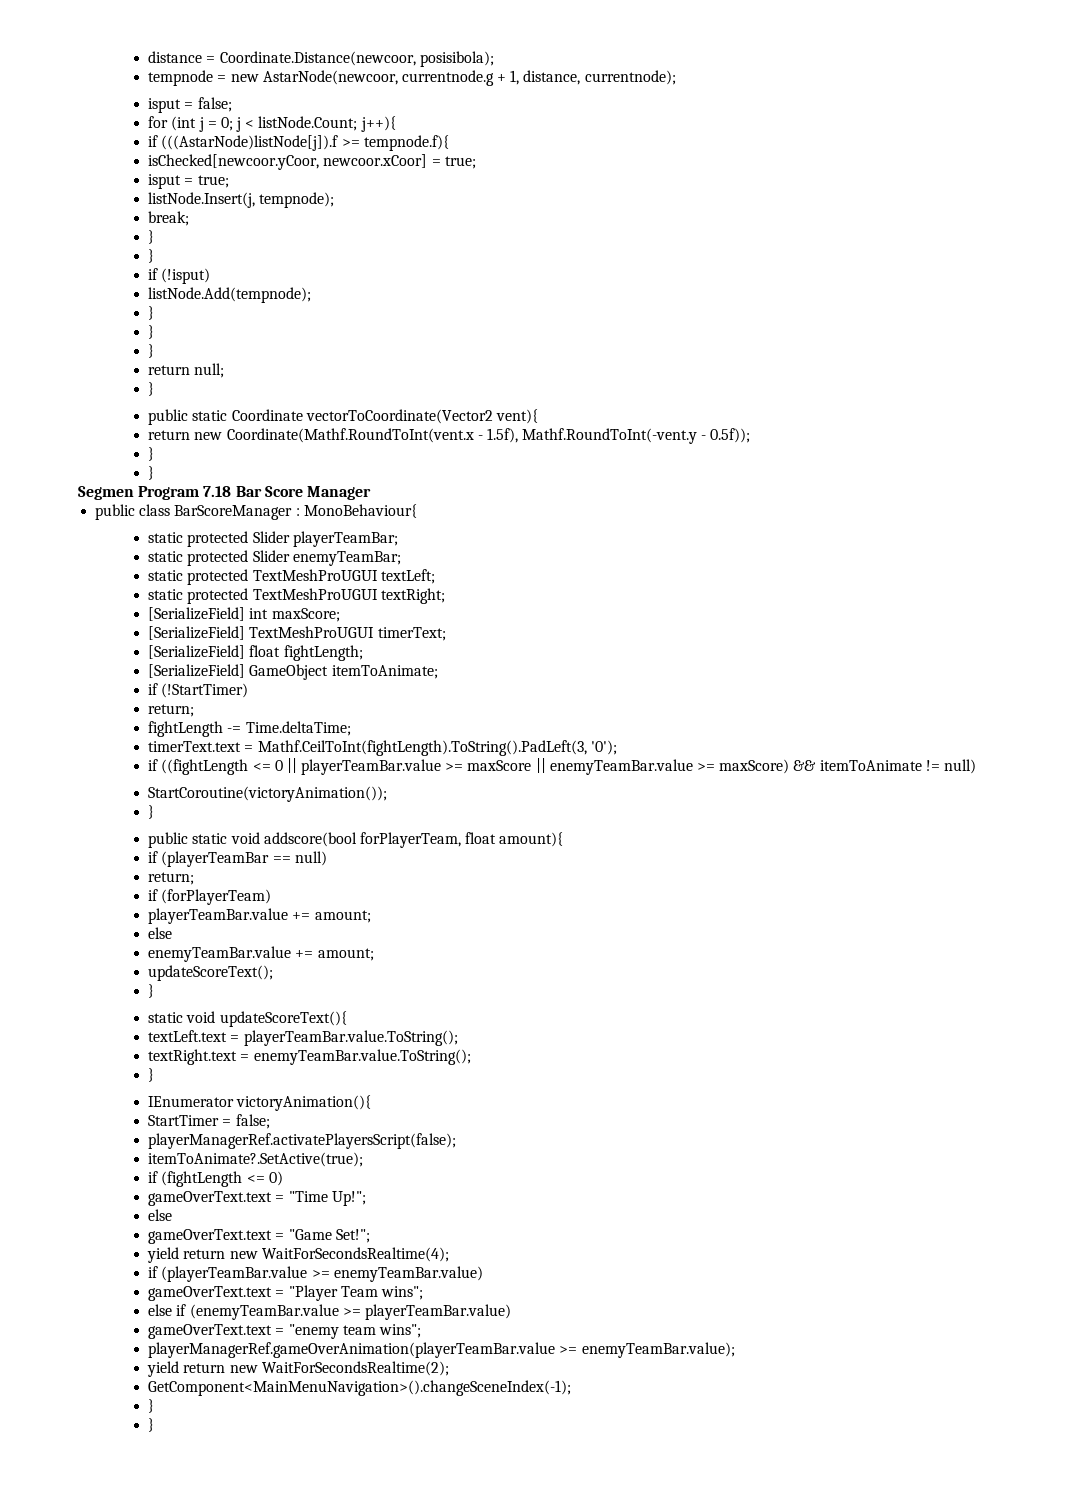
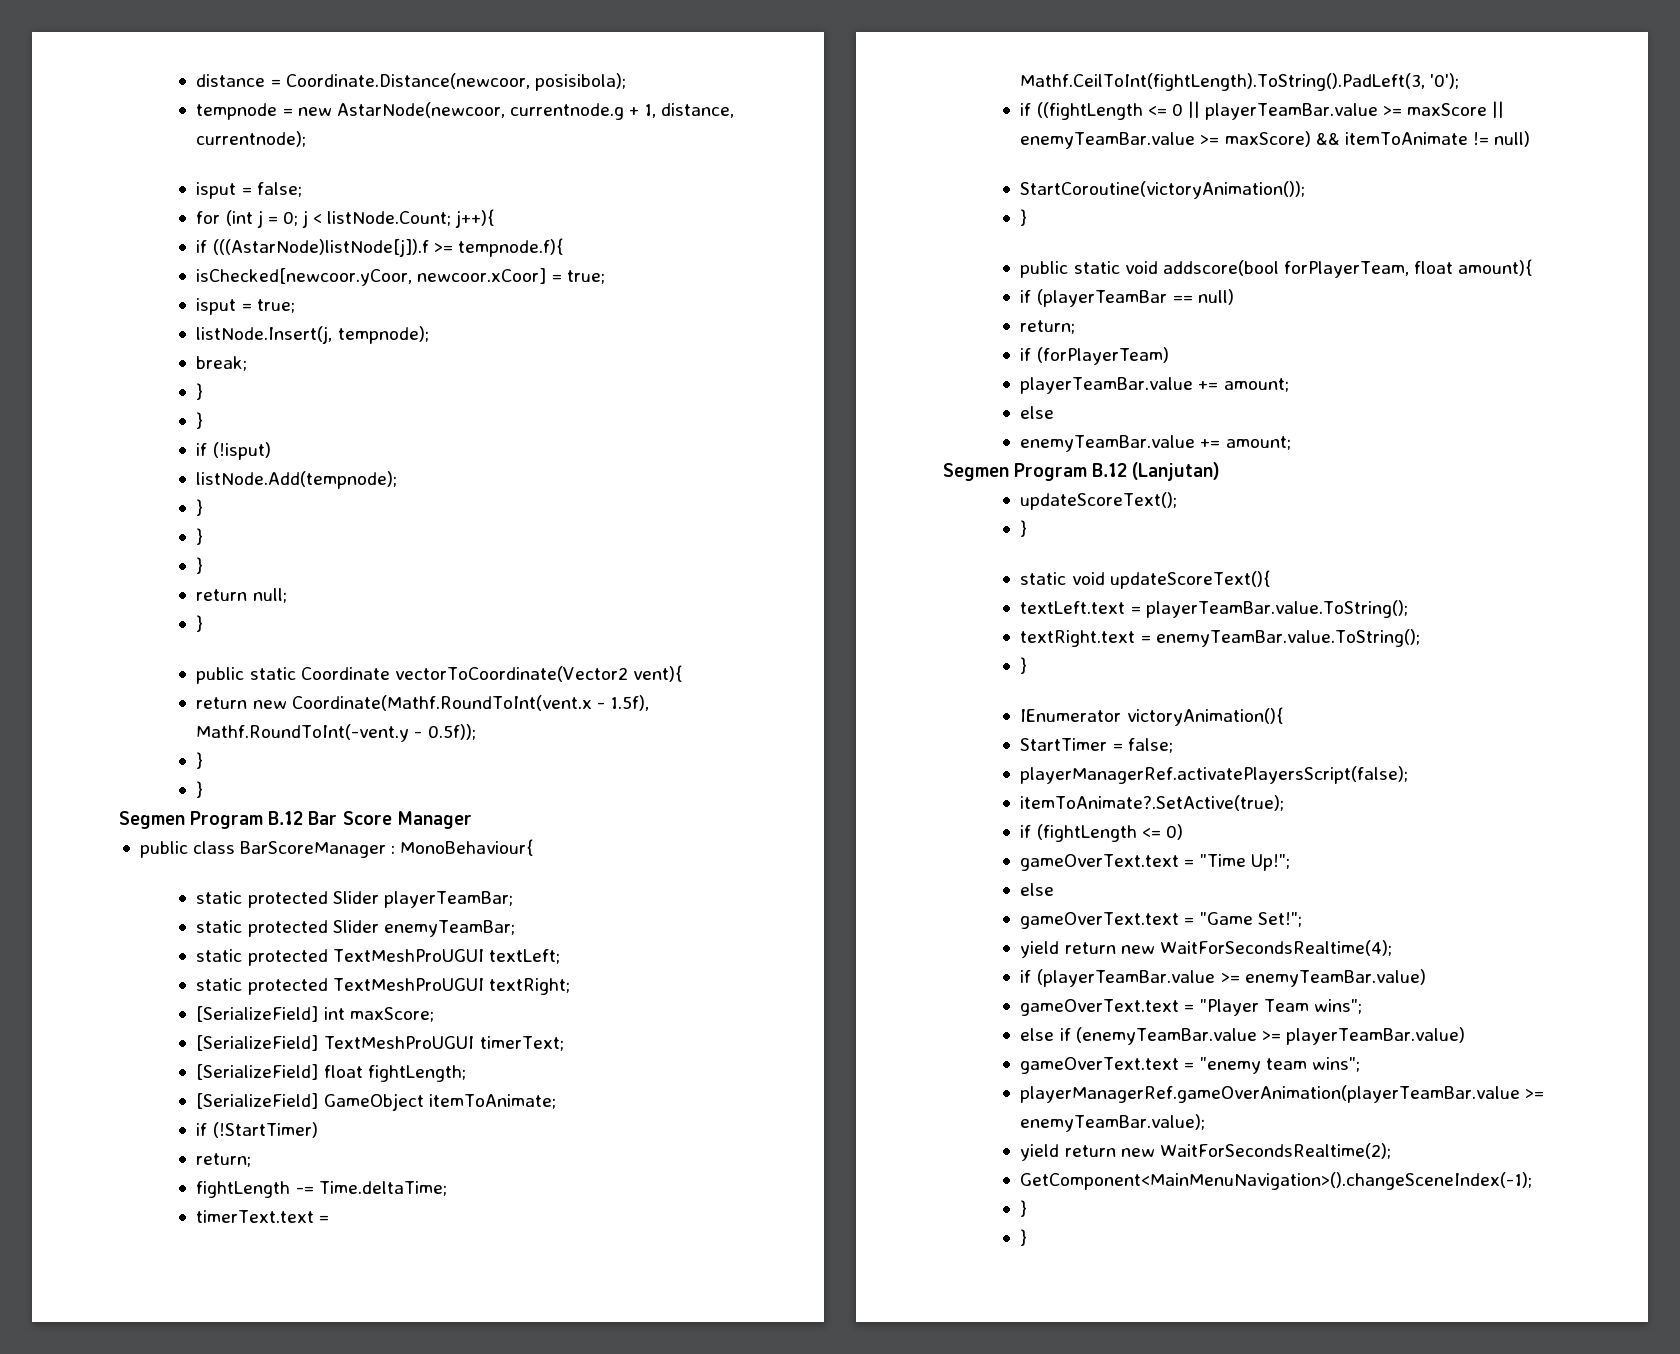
[203,486,232,497] 7.18 -> [268,811,304,825] B.12
(374, 954) none -> [943,462,1221,481] // Segmen Program B.12 (Lanjutan)

